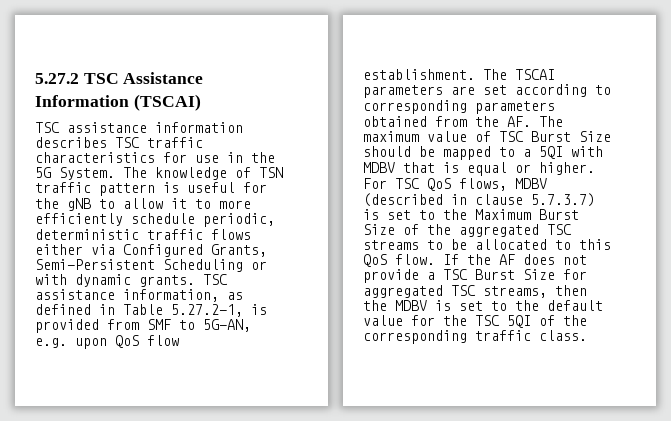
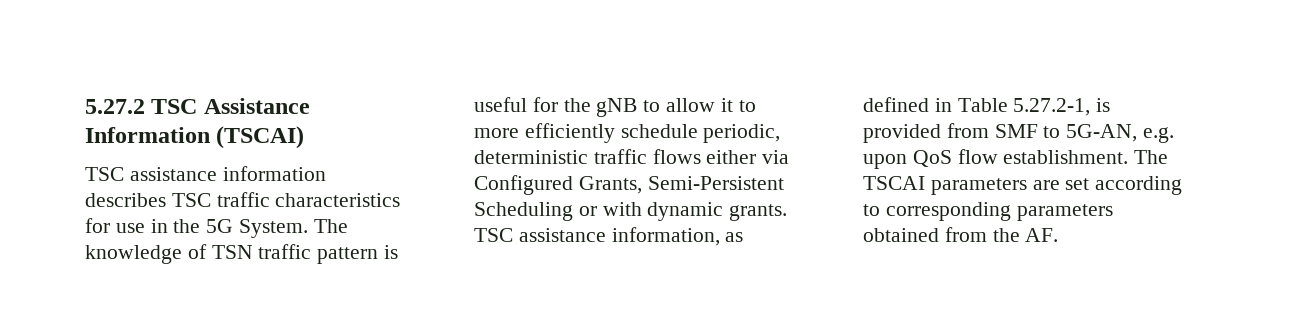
[539,116,563,127] [363,131,611,142] [363,146,603,160] [363,162,595,176] [363,178,547,191] [363,193,595,207] [363,209,579,220] [363,224,572,237] [363,239,611,250] [363,254,587,267] [363,269,587,283] [363,285,587,298] [363,300,603,311] [363,315,587,328] [363,330,587,344] The maximum value of TSC Burst Size should be mapped to a 5QI with MDBV that is equal or higher. For TSC QoS flows, MDBV (described in clause 5.7.3.7) is set to the Maximum Burst Size of the aggregated TSC streams to be allocated to this QoS flow. If the AF does not provide a TSC Burst Size for aggregated TSC streams, then the MDBV is set to the default value for the TSC 5QI of the corresponding traffic class. -> (1059, 235) none

